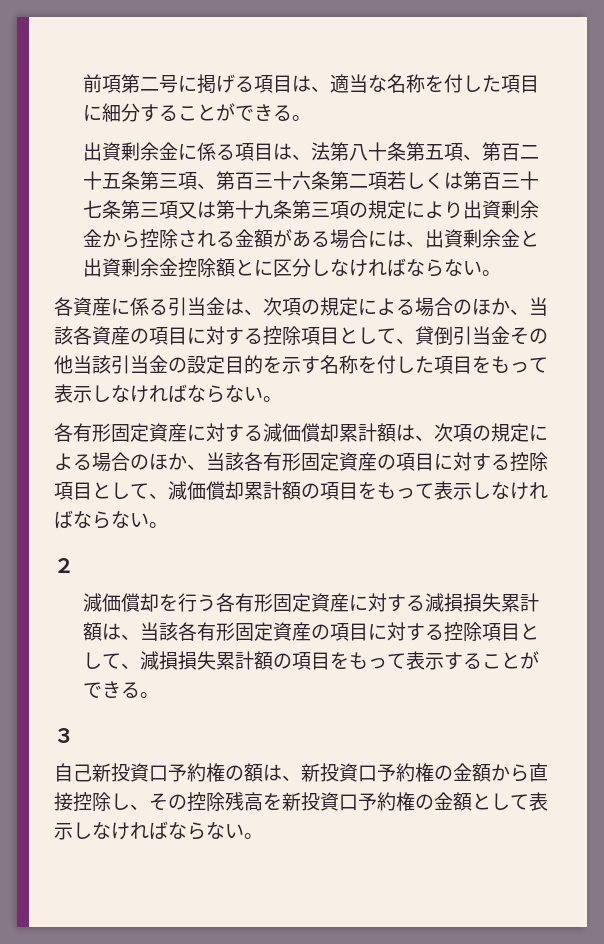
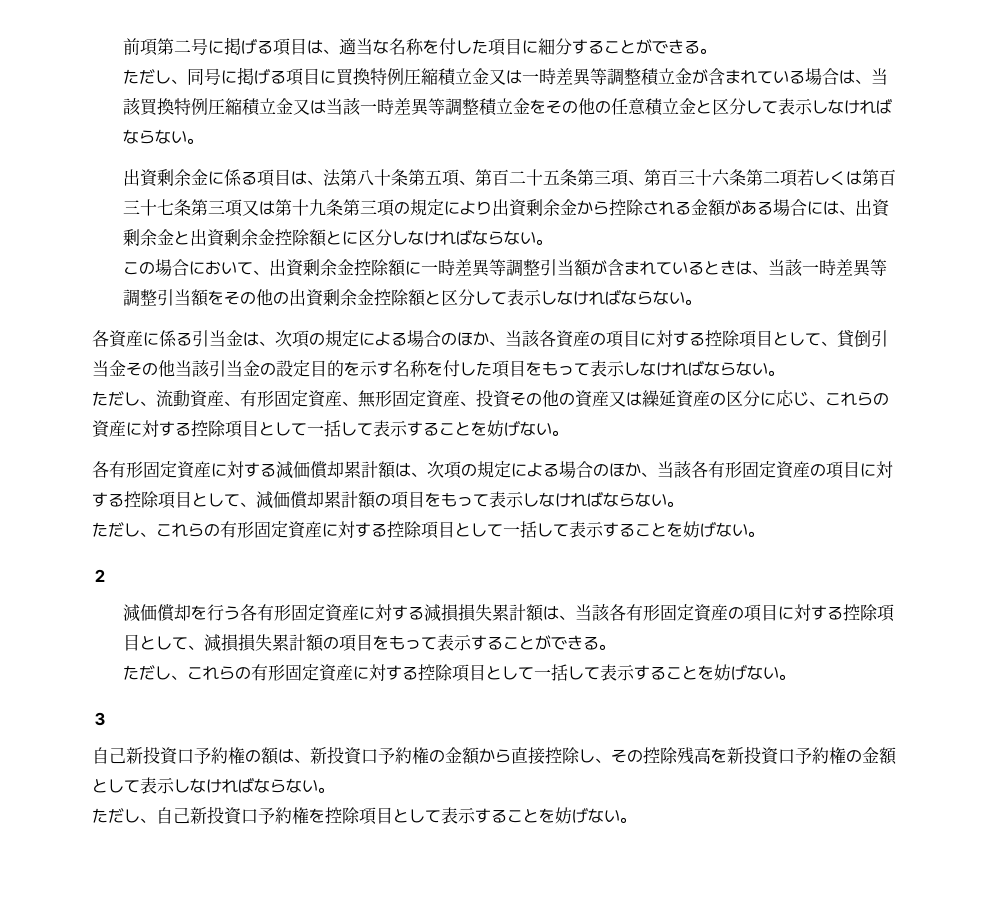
(311, 118) none -> [122,67,888,86] [122,98,892,116] [122,129,203,144] // ただし、同号に掲げる項目に買換特例圧縮積立金又は一時差異等調整積立金が含まれている場合は、当該買換特例圧縮積立金又は当該一時差異等調整積立金をその他の任意積立金と区分して表示しなければならない。
(501, 273) none -> [122,259,887,277] [122,289,701,307] // この場合において、出資剰余金控除額に一時差異等調整引当額が含まれているときは、当該一時差異等調整引当額をその他の出資剰余金控除額と区分して表示しなければならない。
(282, 399) none -> [92,389,889,408] [92,420,568,438] // ただし、流動資産、有形固定資産、無形固定資産、投資その他の資産又は繰延資産の区分に応じ、これらの資産に対する控除項目として一括して表示することを妨げない。
(168, 525) none -> [92,521,764,539] // ただし、これらの有形固定資産に対する控除項目として一括して表示することを妨げない。
(159, 695) none -> [122,664,795,682] // ただし、これらの有形固定資産に対する控除項目として一括して表示することを妨げない。
(263, 836) none -> [92,806,636,825] // ただし、自己新投資口予約権を控除項目として表示することを妨げない。

